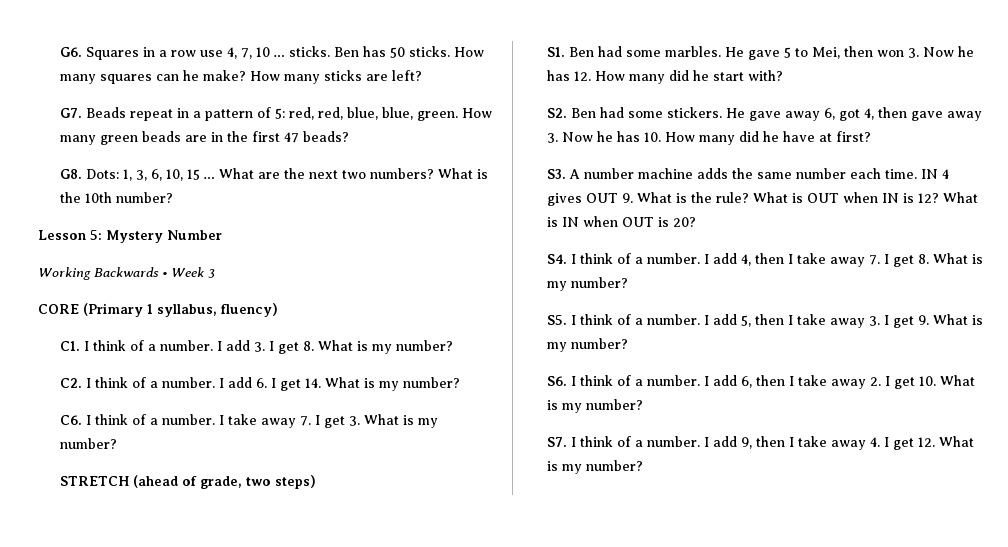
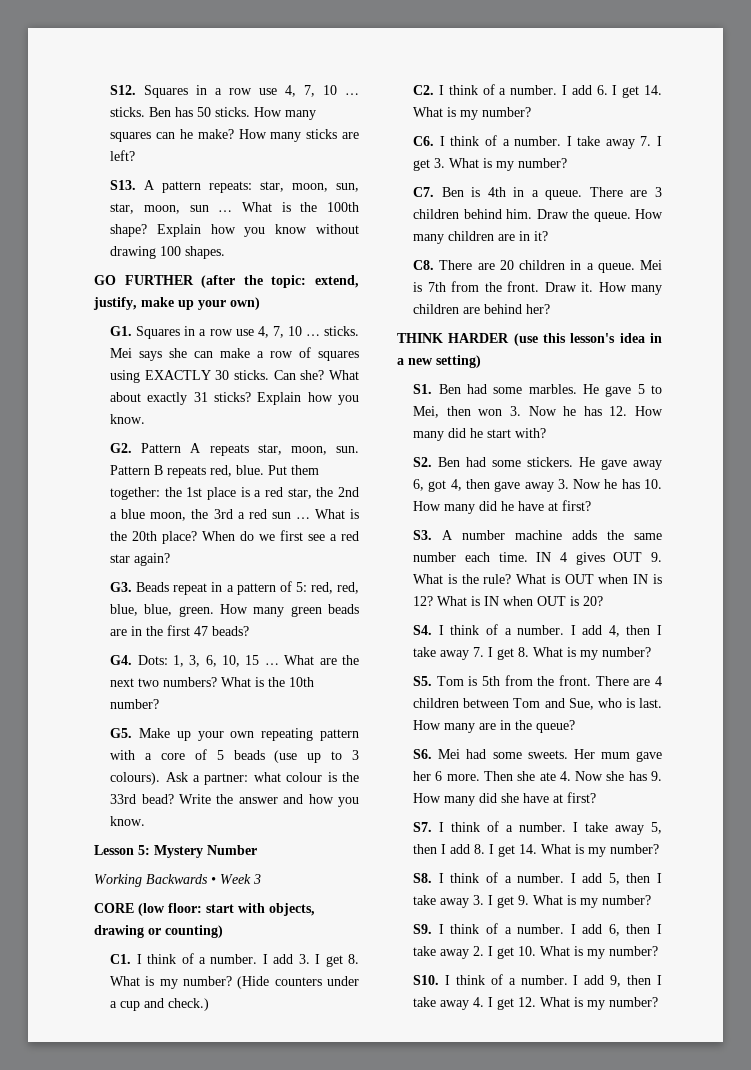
[59,47,82,57] G6. -> [110,85,137,95] S12.
[59,108,82,118] G7. -> [110,180,360,193] [110,202,359,214] [110,224,359,237] [110,246,226,259] [94,275,359,288] [93,297,260,310] [110,326,359,339] [110,347,359,361] [110,370,359,383] [110,392,359,405] [110,414,146,424] [110,443,359,456] [110,465,320,478] [110,487,360,500] [110,509,359,521] [110,530,359,544] [110,553,171,566] [110,582,133,592] S13. A pattern repeats: star, moon, sun, star, moon, sun … What is the 100th shape? Explain how you know without drawing 100 shapes. // GO FURTHER (after the topic: extend, justify, make up your own) // G1. Squares in a row use 4, 7, 10 … sticks. Mei says she can make a row of squares using EXACTLY 30 sticks. Can she? What about exactly 31 sticks? Explain how you know. // G2. Pattern A repeats star, moon, sun. Pattern B repeats red, blue. Put them together: the 1st place is a red star, the 2nd a blue moon, the 3rd a red sun … What is the 20th place? When do we first see a red star again? // G3.
[59,169,82,179] G8. -> [110,655,133,665] G4.
(173, 197) none -> [110,728,359,741] [110,749,359,763] [110,772,359,785] [110,794,359,807] [110,816,146,826] // G5. Make up your own repeating pattern with a core of 5 beads (use up to 3 colours). Ask a partner: what colour is the 33rd bead? Write the answer and how you know.
[83,303,278,317] (Primary 1 syllabus, fluency) -> [138,903,315,916] [94,925,223,938] (low floor: start with objects, drawing or counting)
(453, 345) none -> [237,976,359,989] [110,998,210,1011] (Hide counters under a cup and check.)
[59,475,316,489] STRETCH (ahead of grade, two steps) -> [413,187,662,200] [413,209,663,222] [413,231,549,244] [413,260,662,273] [413,281,662,295] [413,304,551,314] [397,333,662,346] [397,355,481,368] C7. Ben is 4th in a queue. There are 3 children behind him. Draw the queue. How many children are in it? // C8. There are 20 children in a queue. Mei is 7th from the front. Draw it. How many children are behind her? // THINK HARDER (use this lesson's idea in a new setting)
(567, 320) none -> [436,675,662,686] [413,698,662,710] [413,720,576,733] [413,749,662,762] [413,771,662,781] [413,792,597,806] [413,821,662,835] [413,844,660,857] [413,873,433,883] Tom is 5th from the front. There are 4 children between Tom and Sue, who is last. How many are in the queue? // S6. Mei had some sweets. Her mum gave her 6 more. Then she ate 4. Now she has 9. How many did she have at first? // S7. I think of a number. I take away 5, then I add 8. I get 14. What is my number? // S8.
[546,376,567,386] S6. -> [413,924,433,934] S9.
[546,437,567,447] S7. -> [413,975,440,985] S10.

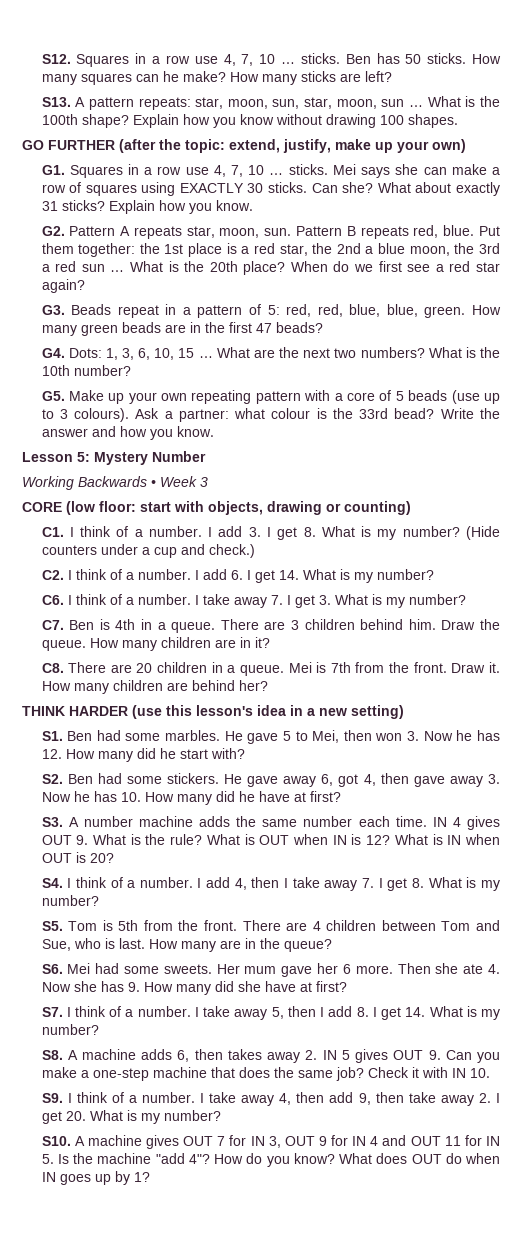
[438,872,662,885] [413,895,652,908] I think of a number. I add 5, then I take away 3. I get 9. What is my number? -> [67,1049,500,1063] [41,1067,490,1081] A machine adds 6, then takes away 2. IN 5 gives OUT 9. Can you make a one-step machine that does the same job? Check it with IN 10.
[582,924,662,936] add 6, then I -> [209,1092,404,1106] take away 4, then add 9, then
[518,946,537,956] 10. -> [65,1111,86,1121] 20.
[445,974,662,987] [413,997,659,1010] I think of a number. I add 9, then I take away 4. I get 12. What is my number? -> [74,1135,501,1149] [41,1153,501,1167] [41,1171,150,1185] A machine gives OUT 7 for IN 3, OUT 9 for IN 4 and OUT 11 for IN 5. Is the machine "add 4"? How do you know? What does OUT do when IN goes up by 1?

